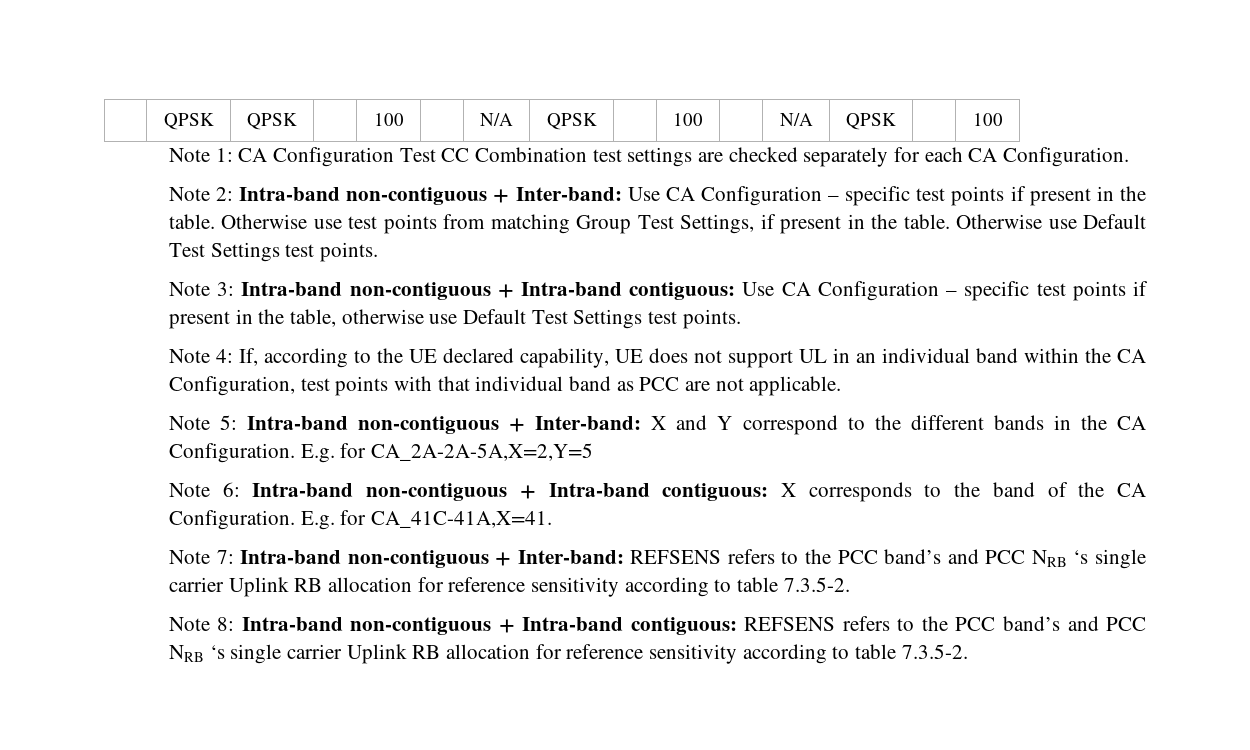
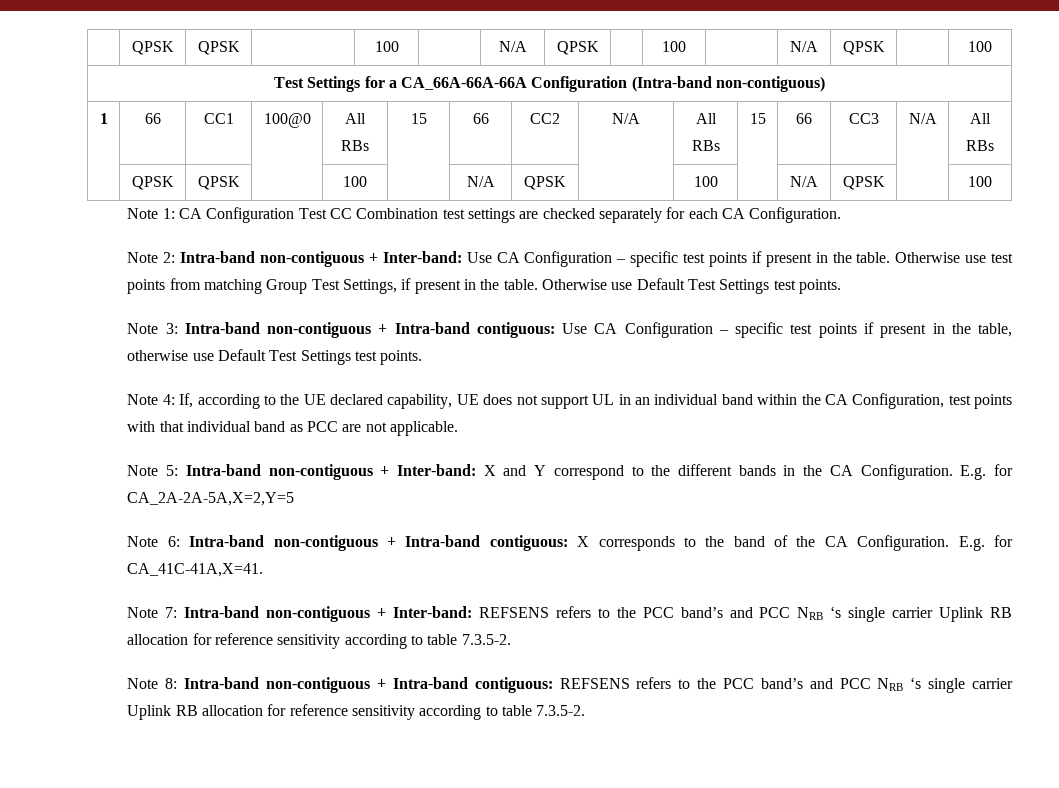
[163,113,214,130] [247,113,297,130] [373,113,404,126] [480,113,513,126] [546,113,597,130] [673,113,703,126] [779,113,813,126] [846,113,896,130] [972,113,1003,126] | QPSK | QPSK | | 100 | | N/A | QPSK | | 100 | | N/A | QPSK | | 100 -> [131,41,174,55] [197,41,240,55] [374,41,399,52] [498,41,527,52] [556,41,599,55] [662,41,686,52] [790,41,818,52] [842,41,885,55] [968,41,992,52] [273,76,826,92] [99,113,108,124] [144,113,161,124] [203,113,234,124] [263,113,311,128] [345,113,366,124] [341,140,369,151] [410,113,427,124] [472,113,489,124] [530,113,560,124] [612,113,640,124] [695,113,717,124] [691,140,720,151] [749,113,766,124] [796,113,812,124] [848,113,879,124] [908,113,937,124] [970,113,991,124] [966,140,994,151] [131,176,174,190] [197,176,240,190] [343,176,367,187] [466,176,495,187] [524,176,566,190] [693,176,718,187] [790,176,818,187] [842,176,885,190] [968,176,992,187] | QPSK | QPSK | | 100 | | N/A | QPSK | | 100 | | N/A | QPSK | | 100 // Test Settings for a CA_66A-66A-66A Configuration (Intra-band non-contiguous) // 1 | 66 | CC1 | 100@0 | All RBs | 15 | 66 | CC2 | N/A | All RBs | 15 | 66 | CC3 | N/A | All RBs // | QPSK | QPSK | | 100 | | N/A | QPSK | | 100 | | N/A | QPSK | | 100

